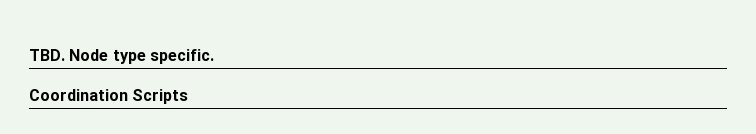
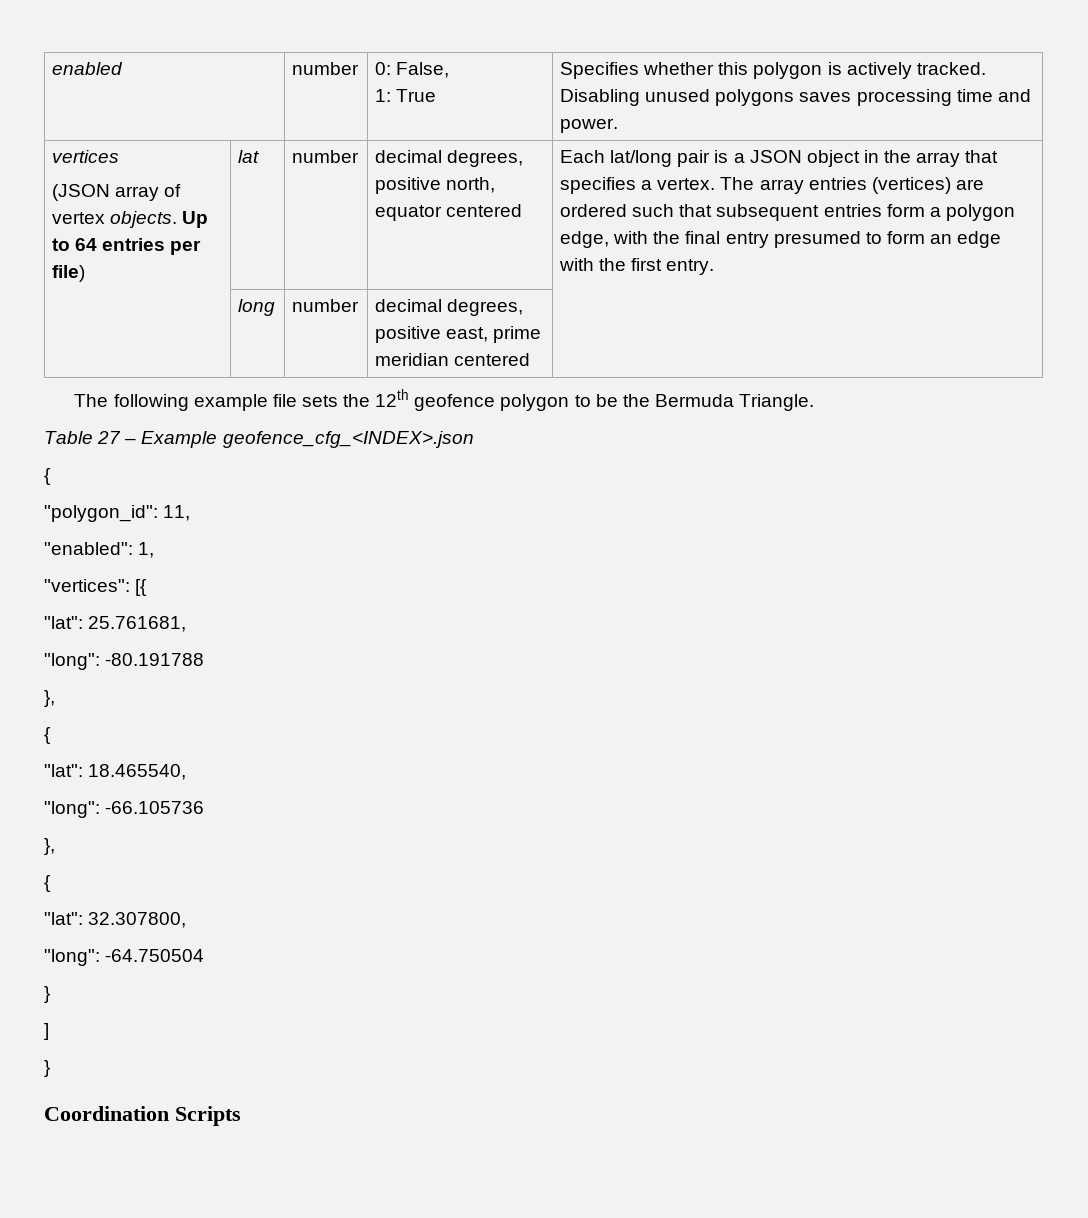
[29,49,214,64] TBD. Node type specific. -> [51,62,123,75] [291,62,359,75] [374,62,450,78] [374,89,437,102] [559,62,986,79] [559,89,1031,106] [559,118,618,133] [51,150,119,163] [51,184,182,201] [51,211,209,228] [51,238,202,255] [51,265,85,282] [237,150,259,163] [291,150,359,163] [374,150,524,167] [374,177,496,194] [374,204,523,221] [559,150,999,167] [559,177,984,194] [559,204,1015,221] [559,231,1002,248] [558,258,715,275] [237,299,275,316] [291,299,359,312] [374,299,524,316] [374,326,542,343] [374,353,531,366] [74,389,815,411] [44,431,474,448] [44,468,51,485] [44,505,191,522] [44,542,155,558] [44,579,148,596] [44,616,187,632] [44,653,205,670] [44,690,55,707] [44,727,51,744] [44,764,187,780] [44,801,205,818] [44,838,55,855] [44,875,51,892] [44,912,187,928] [44,949,205,966] [44,986,50,1003] [44,1023,49,1040] [44,1060,50,1077] enabled | number | 0: False, // 1: True | Specifies whether this polygon is actively tracked. Disabling unused polygons saves processing time and power. // vertices // (JSON array of vertex objects. Up to 64 entries per file) | lat | number | decimal degrees, positive north, equator centered | Each lat/long pair is a JSON object in the array that specifies a vertex. The array entries (vertices) are ordered such that subsequent entries form a polygon edge, with the final entry presumed to form an edge with the first entry. // | long | number | decimal degrees, positive east, prime meridian centered | // The following example file sets the 12th geofence polygon to be the Bermuda Triangle. // Table 27 – Example geofence_cfg_<INDEX>.json // { // "polygon_id": 11, // "enabled": 1, // "vertices": [{ // "lat": 25.761681, // "long": -80.191788 // }, // { // "lat": 18.465540, // "long": -66.105736 // }, // { // "lat": 32.307800, // "long": -64.750504 // } // ] // }

